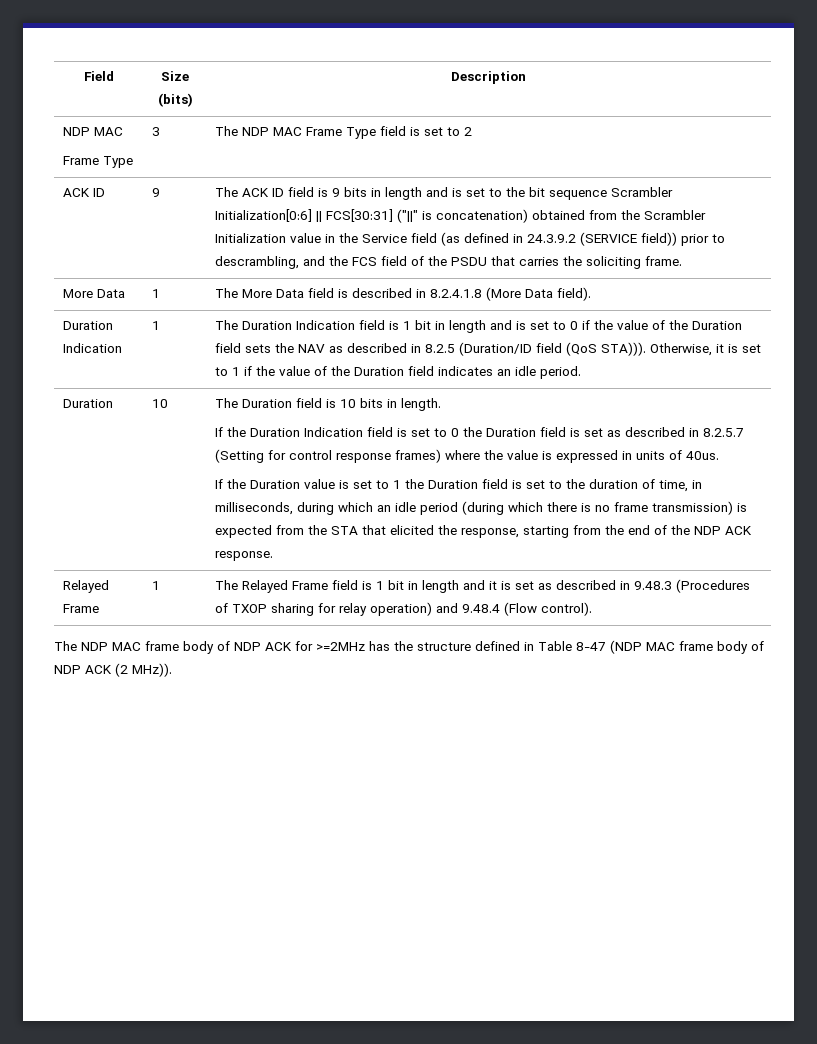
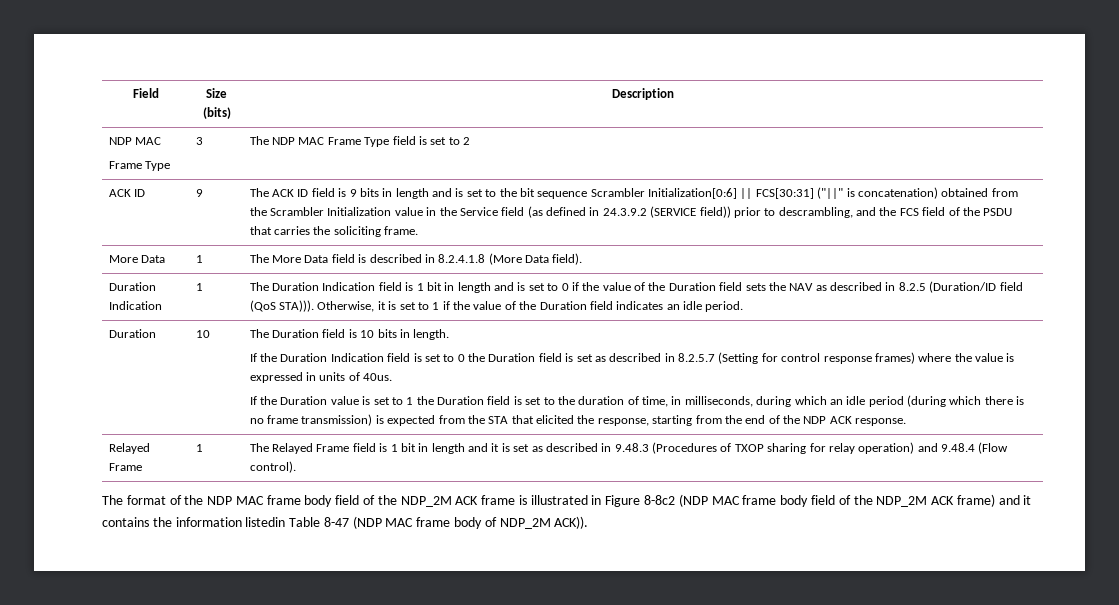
(77, 646) none -> [126,495,204,505] format of the
[217,641,534,651] of NDP ACK for >=2MHz has the structure defined in -> [335,494,1032,507] [102,517,286,527] field of the NDP_2M ACK frame is illustrated in Figure 8-8c2 (NDP MAC frame body field of the NDP_2M ACK frame) and it contains the information listedin
[54,663,172,677] NDP ACK (2 MHz)). -> [499,516,589,529] NDP_2M ACK)).

